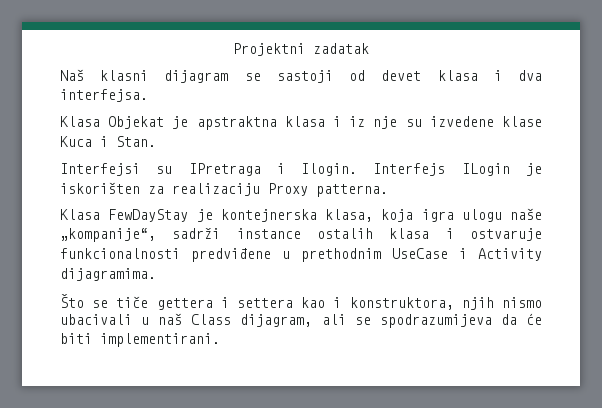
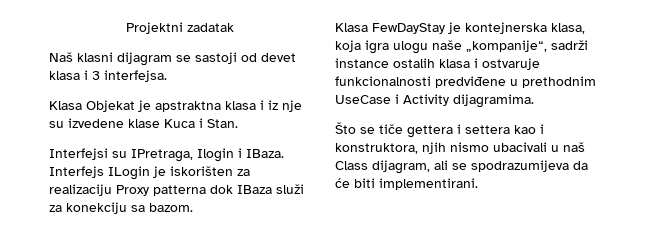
[518,70,542,81] dva -> [92,71,100,80] 3
[188,163,358,176] IPretraga i Ilogin. -> [131,148,284,162] IPretraga, Ilogin i IBaza.
[316,184,388,197] patterna. -> [153,184,304,196] [49,202,193,214] patterna dok IBaza služi za konekciju sa bazom.

